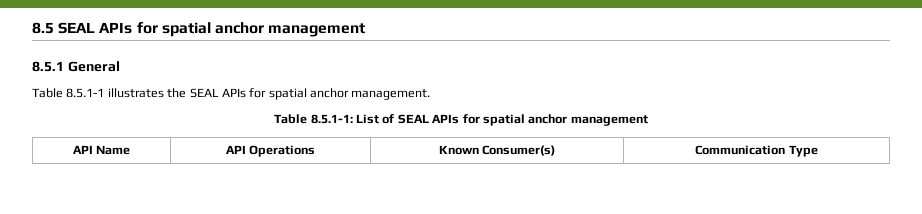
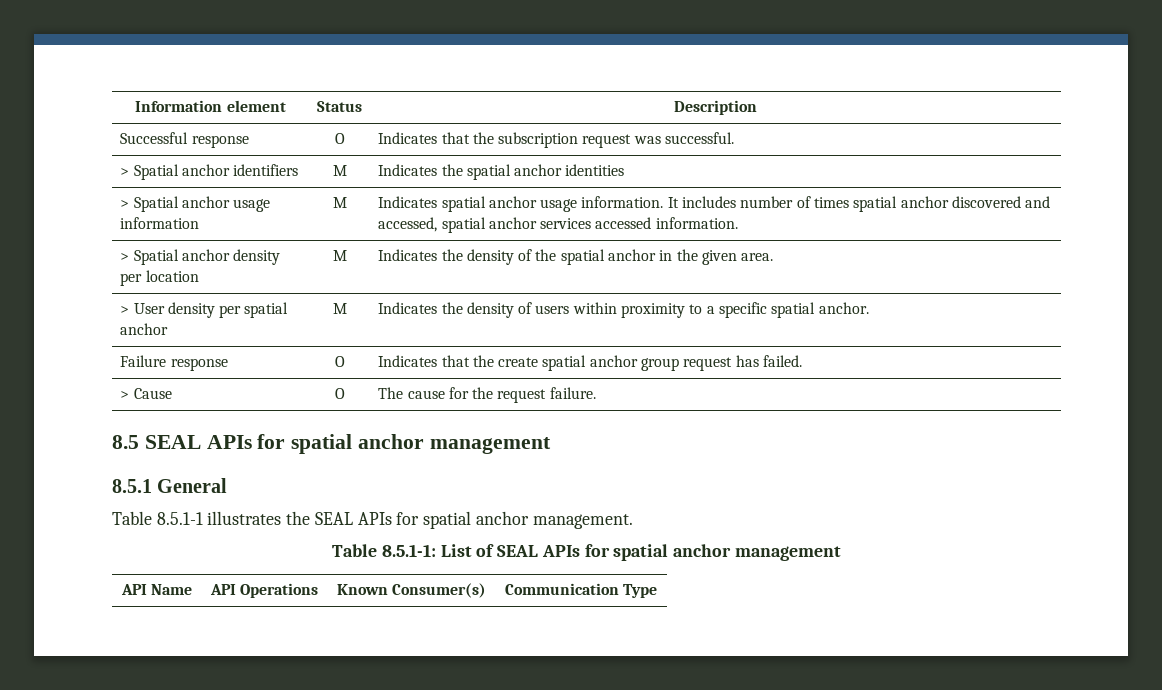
(32, 28) none -> [135,100,286,112] [317,101,362,112] [674,100,758,115] [120,132,249,148] [334,133,345,144] [378,132,735,148] [120,164,299,180] [332,165,347,176] [378,164,625,180] [120,196,271,212] [120,217,200,229] [332,197,347,208] [378,196,1051,212] [378,217,738,233] [120,249,281,265] [120,270,199,286] [332,250,347,261] [378,249,774,265] [120,302,289,318] [120,323,169,335] [332,303,347,314] [378,302,869,318] [120,355,228,371] [334,356,345,367] [378,355,803,371] [120,388,172,399] [334,388,345,399] [378,387,596,403] Information element | Status | Description // Successful response | O | Indicates that the subscription request was successful. // > Spatial anchor identifiers | M | Indicates the spatial anchor identities // > Spatial anchor usage information | M | Indicates spatial anchor usage information. It includes number of times spatial anchor discovered and accessed, spatial anchor services accessed information. // > Spatial anchor density per location | M | Indicates the density of the spatial anchor in the given area. // > User density per spatial anchor | M | Indicates the density of users within proximity to a specific spatial anchor. // Failure response | O | Indicates that the create spatial anchor group request has failed. // > Cause | O | The cause for the request failure. //

